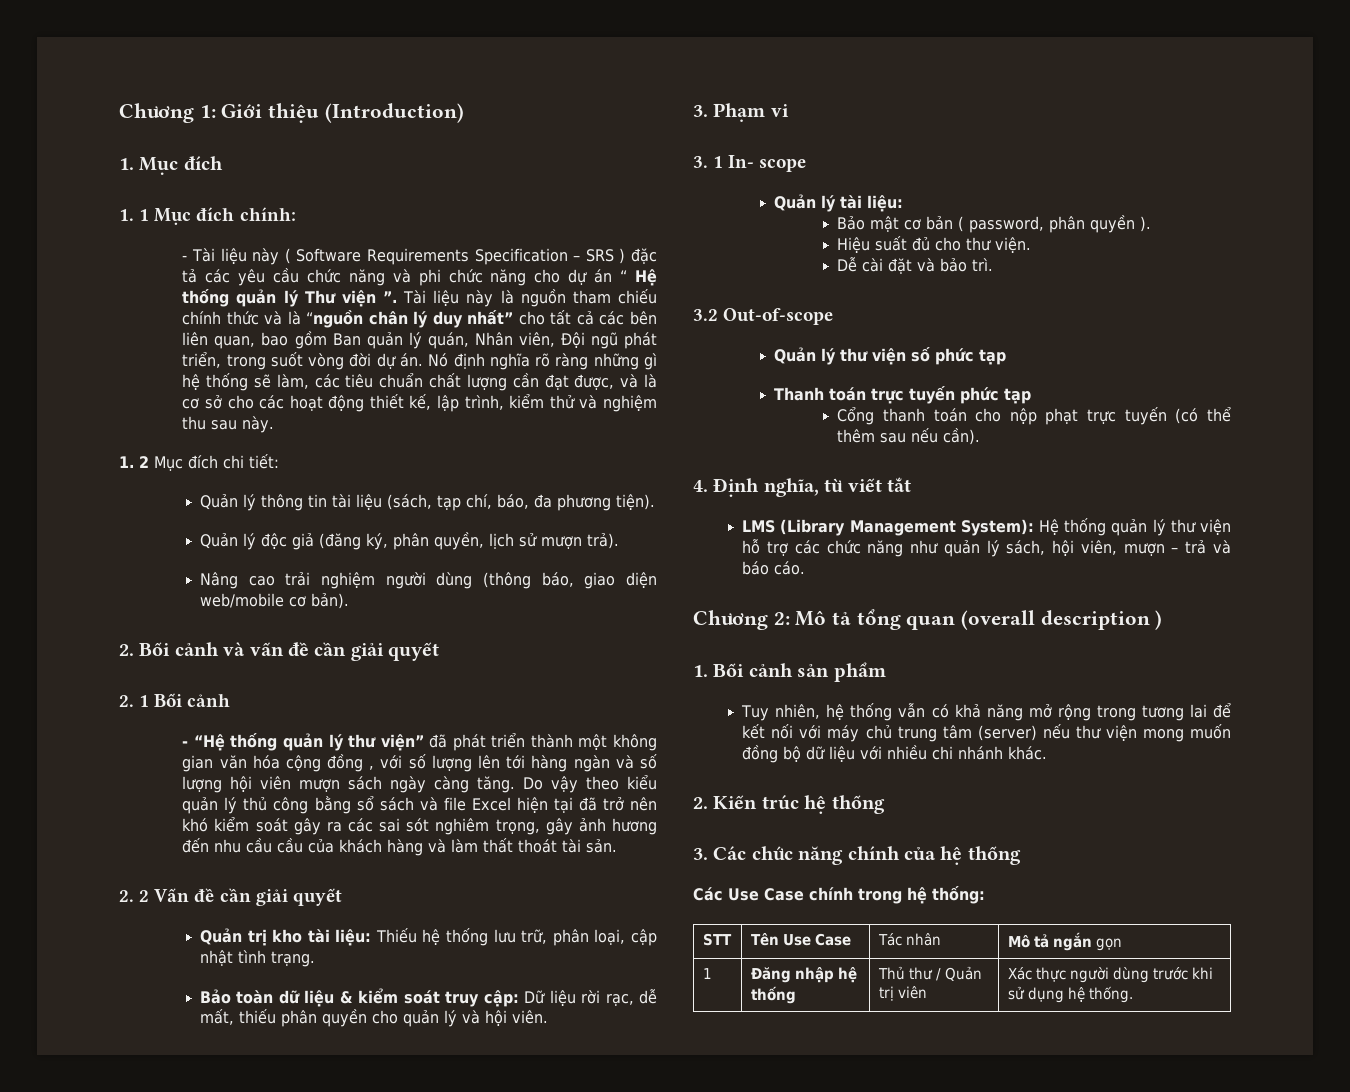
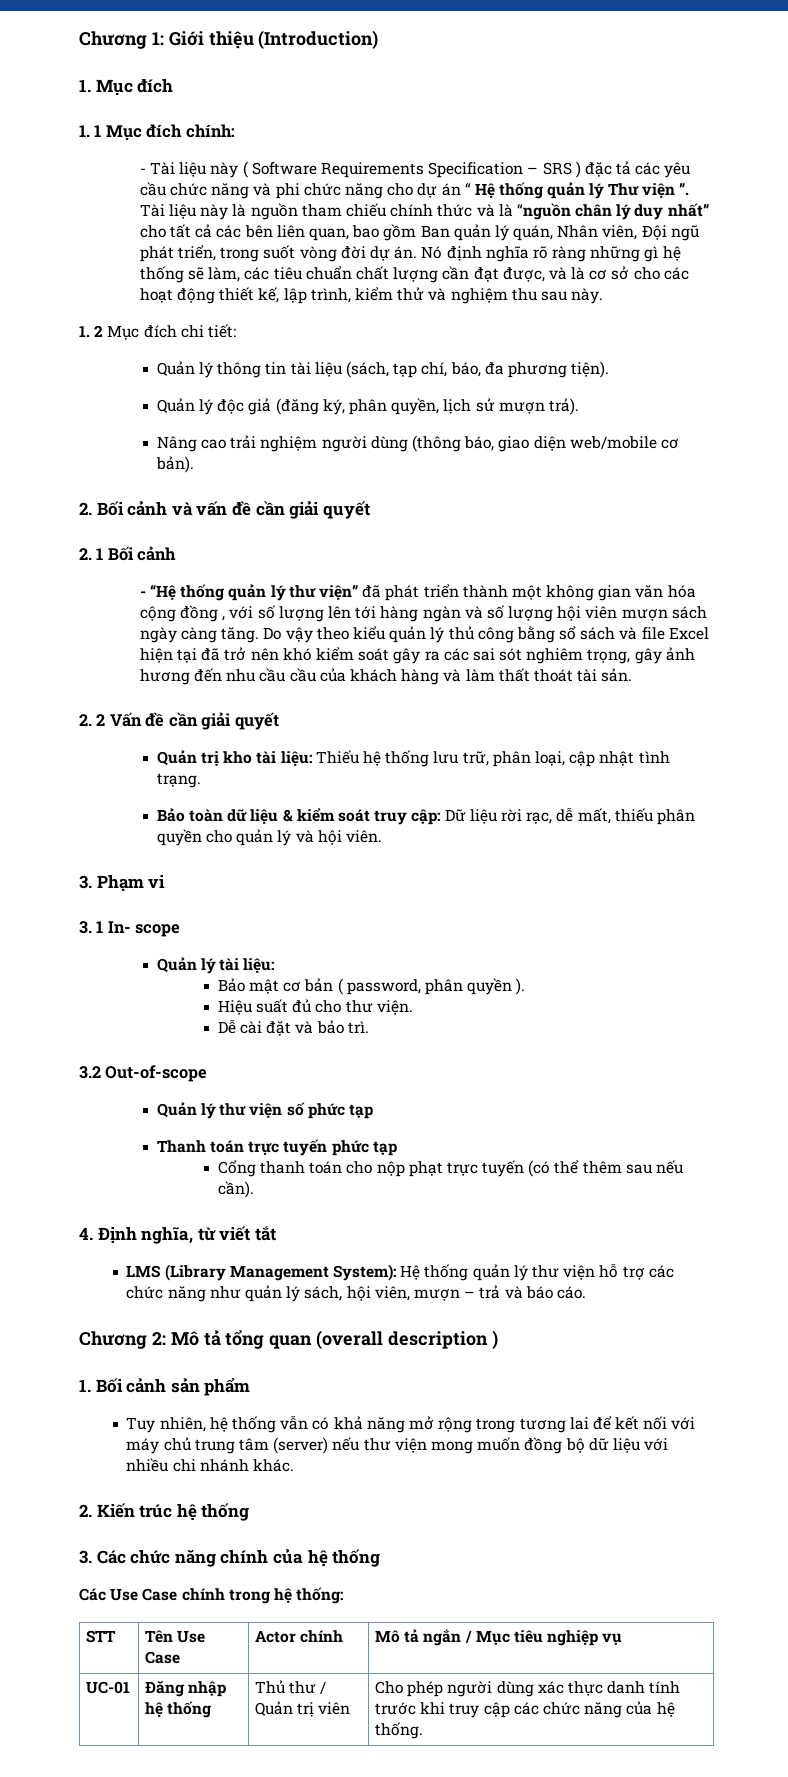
[877,933,941,946] Tác nhân -> [255,1630,344,1643] Actor chính
[1095,938,1122,951] [702,968,712,979] gọn // 1 -> [464,1630,623,1646] [86,1681,131,1694] / Mục tiêu nghiệp vụ // UC-01
[1007,967,1213,983] [1007,986,1064,1003] Xác thực người dùng trước khi sử dụng -> [375,1681,681,1697] [375,1701,653,1718] Cho phép người dùng xác thực danh tính trước khi truy cập các chức năng của

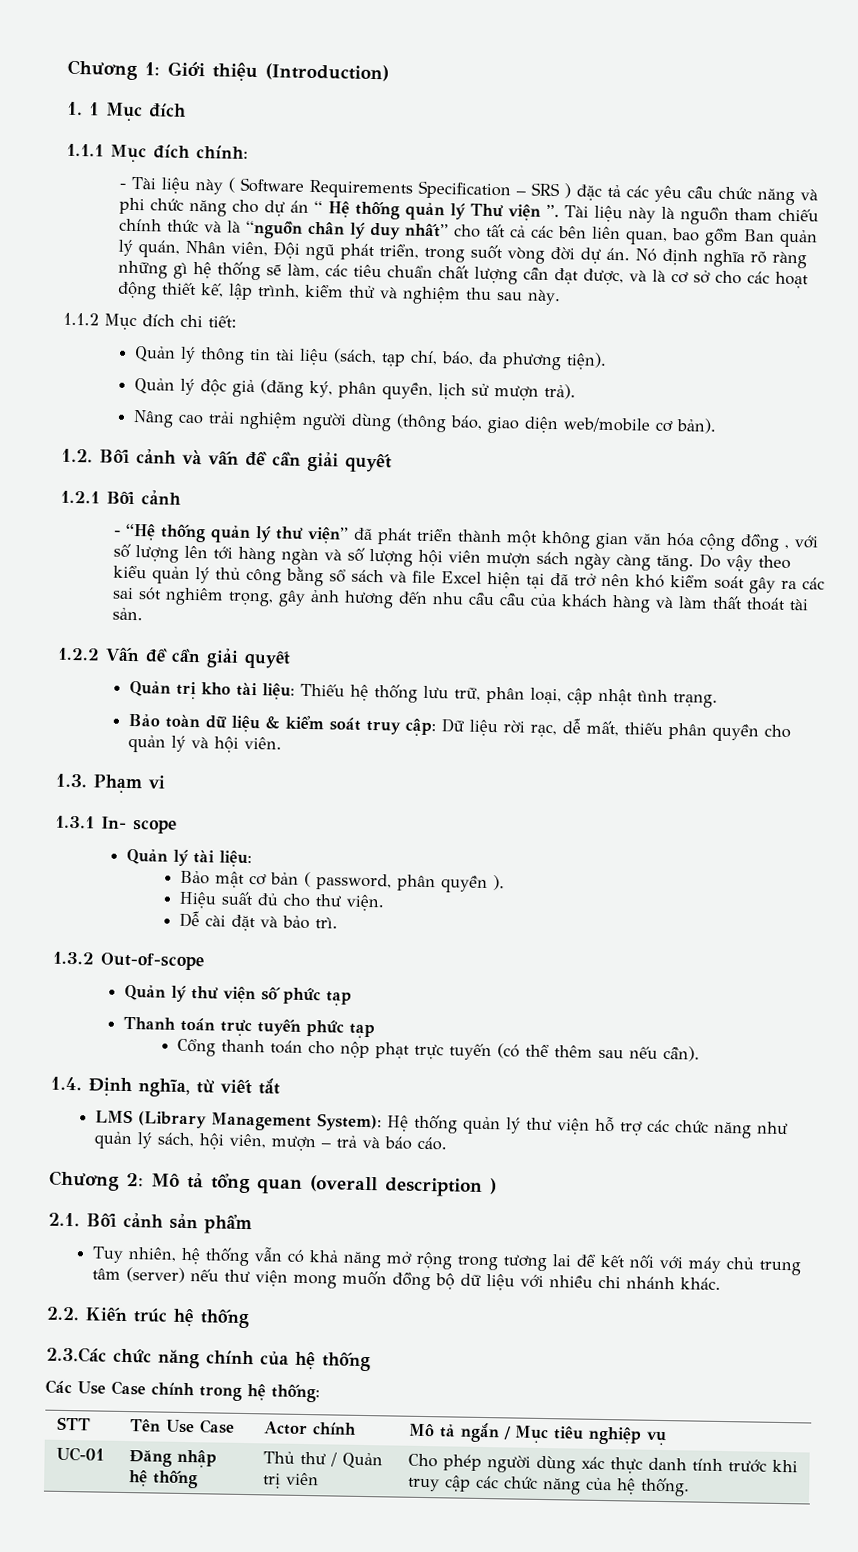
(91, 85) none -> [89,102,100,116] 1
[79,125,102,137] 1. 1 -> [66,143,104,157] 1.1.1
[79,325,104,337] 1. 2 -> [63,312,99,326] 1.1.2
[79,502,92,515] 2. -> [61,448,93,463] 1.2.
[79,548,104,560] 2. 1 -> [60,490,100,504] 1.2.1
[79,714,106,726] 2. 2 -> [57,647,100,661] 1.2.2
[79,875,92,889] 3. -> [55,773,87,788] 1.3.
[79,921,104,934] 3. 1 -> [55,815,95,829] 1.3.1
[79,1066,101,1079] 3.2 -> [52,951,94,965] 1.3.2
[79,1227,93,1240] 4. -> [50,1076,82,1091] 1.4.
[79,1379,91,1392] 1. -> [48,1212,80,1227] 2.1.
[79,1504,92,1517] 2. -> [46,1306,80,1321] 2.2.
[79,1550,126,1564] 3. Các -> [46,1346,107,1363] 2.3.Các

